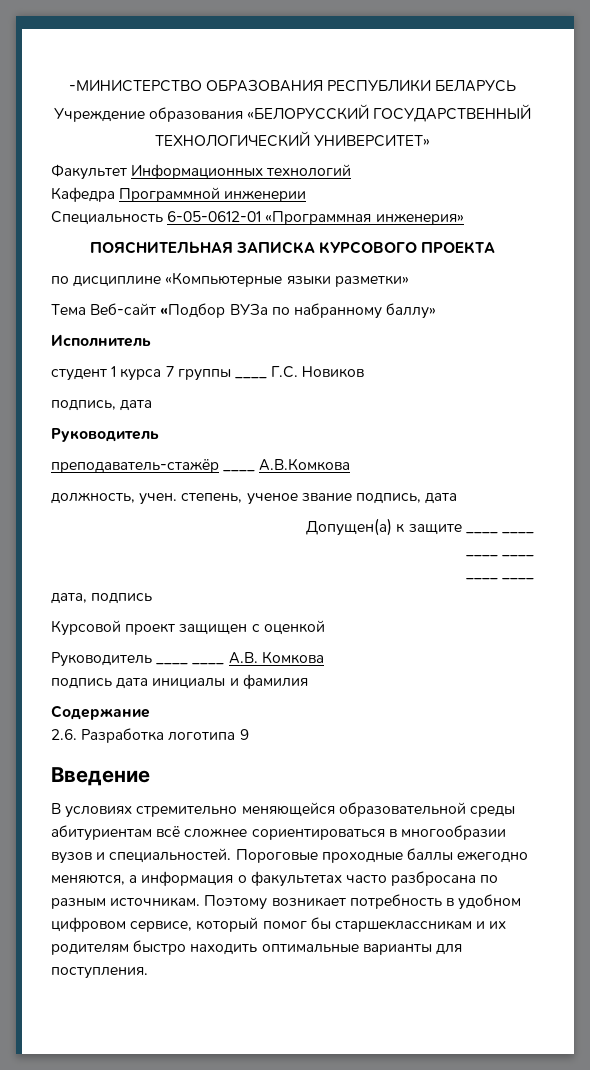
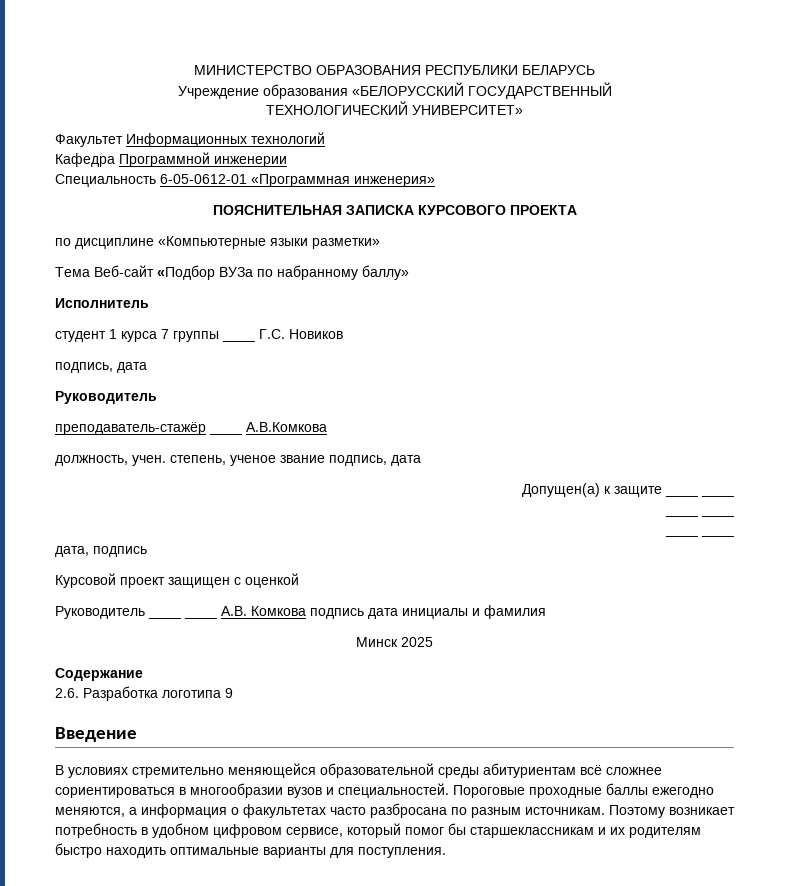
[68,79,202,92] -МИНИСТЕРСТВО -> [194,65,312,75] МИНИСТЕРСТВО
(324, 657) // -> (306, 611) none
(308, 681) none -> [356,637,433,647] // Минск 2025

